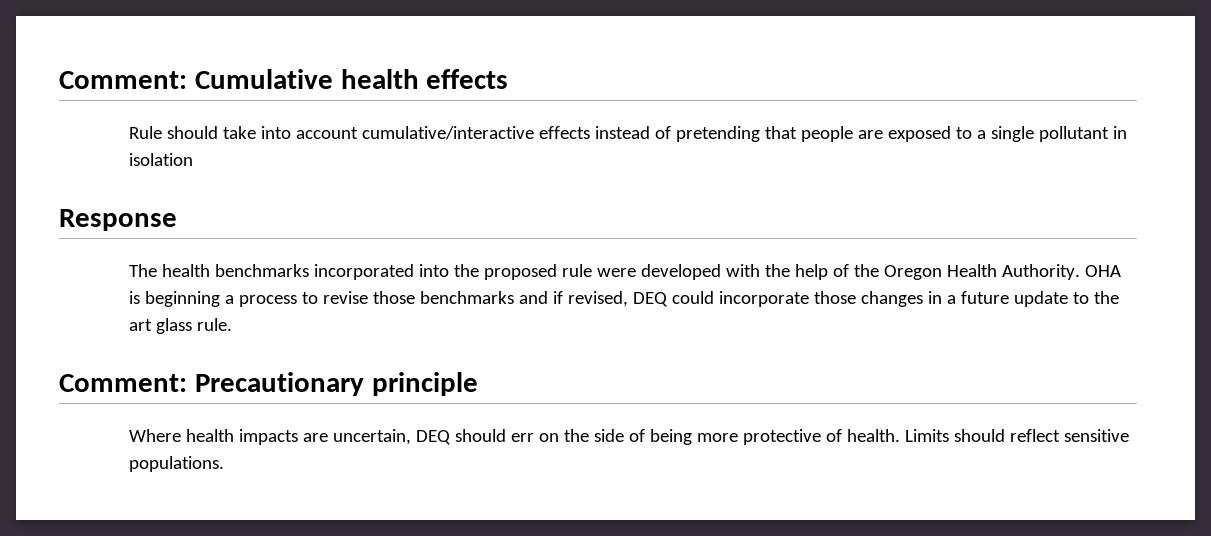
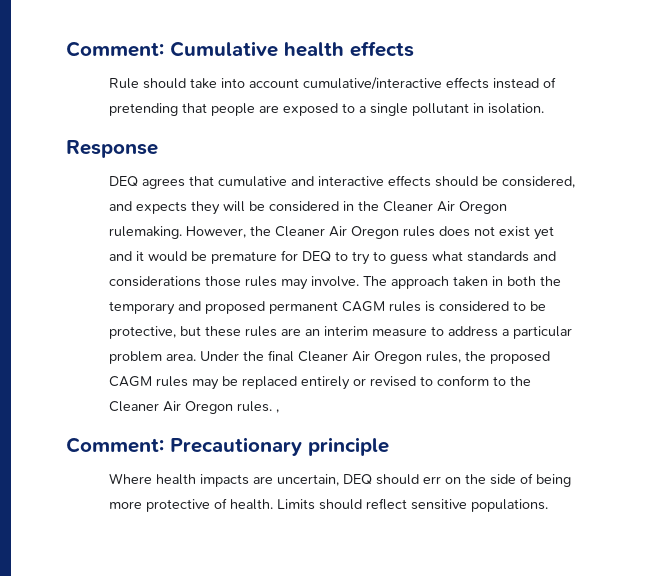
[129,153,194,166] isolation -> [487,103,544,114] isolation.
[129,264,1122,280] [129,291,1120,307] [129,318,233,334] The health benchmarks incorporated into the proposed rule were developed with the help of the Oregon Health Authority. OHA is beginning a process to revise those benchmarks and if revised, DEQ could incorporate those changes in a future update to the art glass rule. -> [108,175,575,189] [108,201,507,215] [108,226,554,240] [108,250,556,265] [108,276,561,290] [108,301,546,315] [108,326,572,339] [108,350,550,364] [108,375,531,390] [108,401,279,414] DEQ agrees that cumulative and interactive effects should be considered, and expects they will be considered in the Cleaner Air Oregon rulemaking. However, the Cleaner Air Oregon rules does not exist yet and it would be premature for DEQ to try to guess what standards and considerations those rules may involve. The approach taken in both the temporary and proposed permanent CAGM rules is considered to be protective, but these rules are an interim measure to address a particular problem area. Under the final Cleaner Air Oregon rules, the proposed CAGM rules may be replaced entirely or revised to conform to the Cleaner Air Oregon rules. ,

